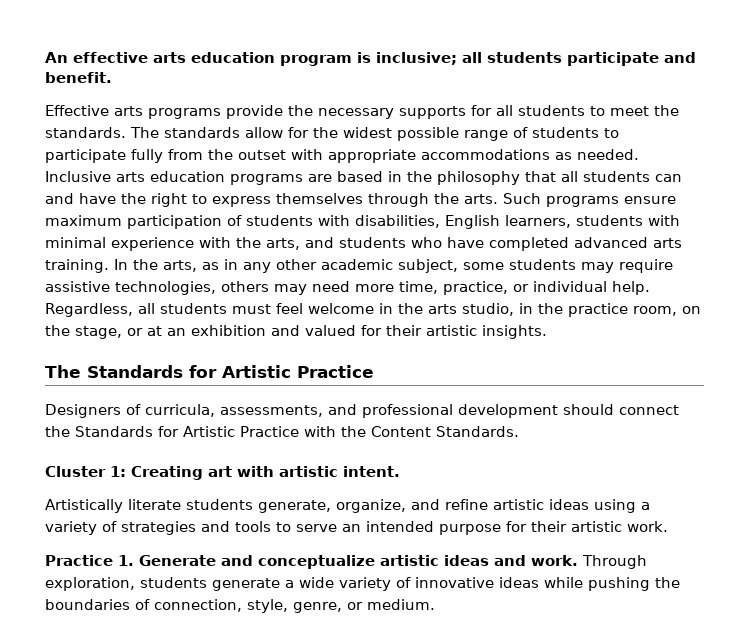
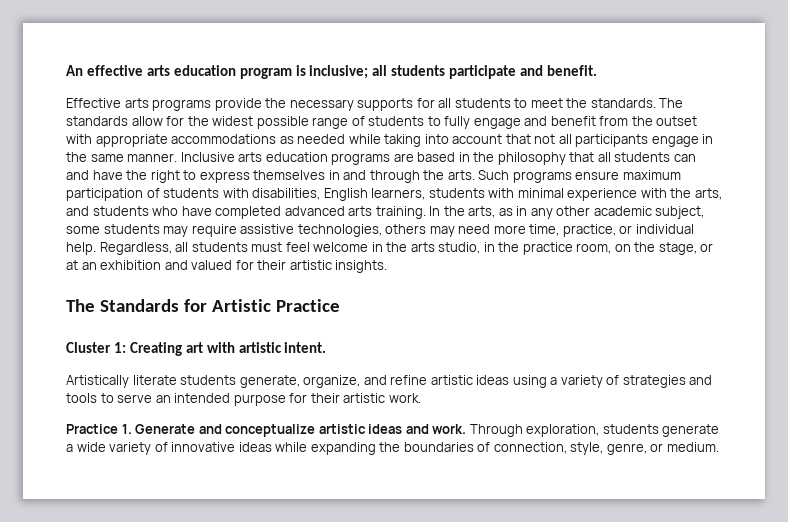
[45,149,163,163] participate fully -> [444,116,596,129] fully engage and benefit
[577,149,639,160] needed. -> [297,134,714,147] [66,152,178,162] needed while taking into account that not all participants engage in the same manner.
(363, 198) none -> [328,170,367,180] in and
[45,404,679,418] [45,426,519,437] // Designers of curricula, assessments, and professional development should connect the Standards for Artistic Practice with the Content Standards. -> (340, 305) none
[588,577,650,591] pushing -> [310,442,376,455] expanding

